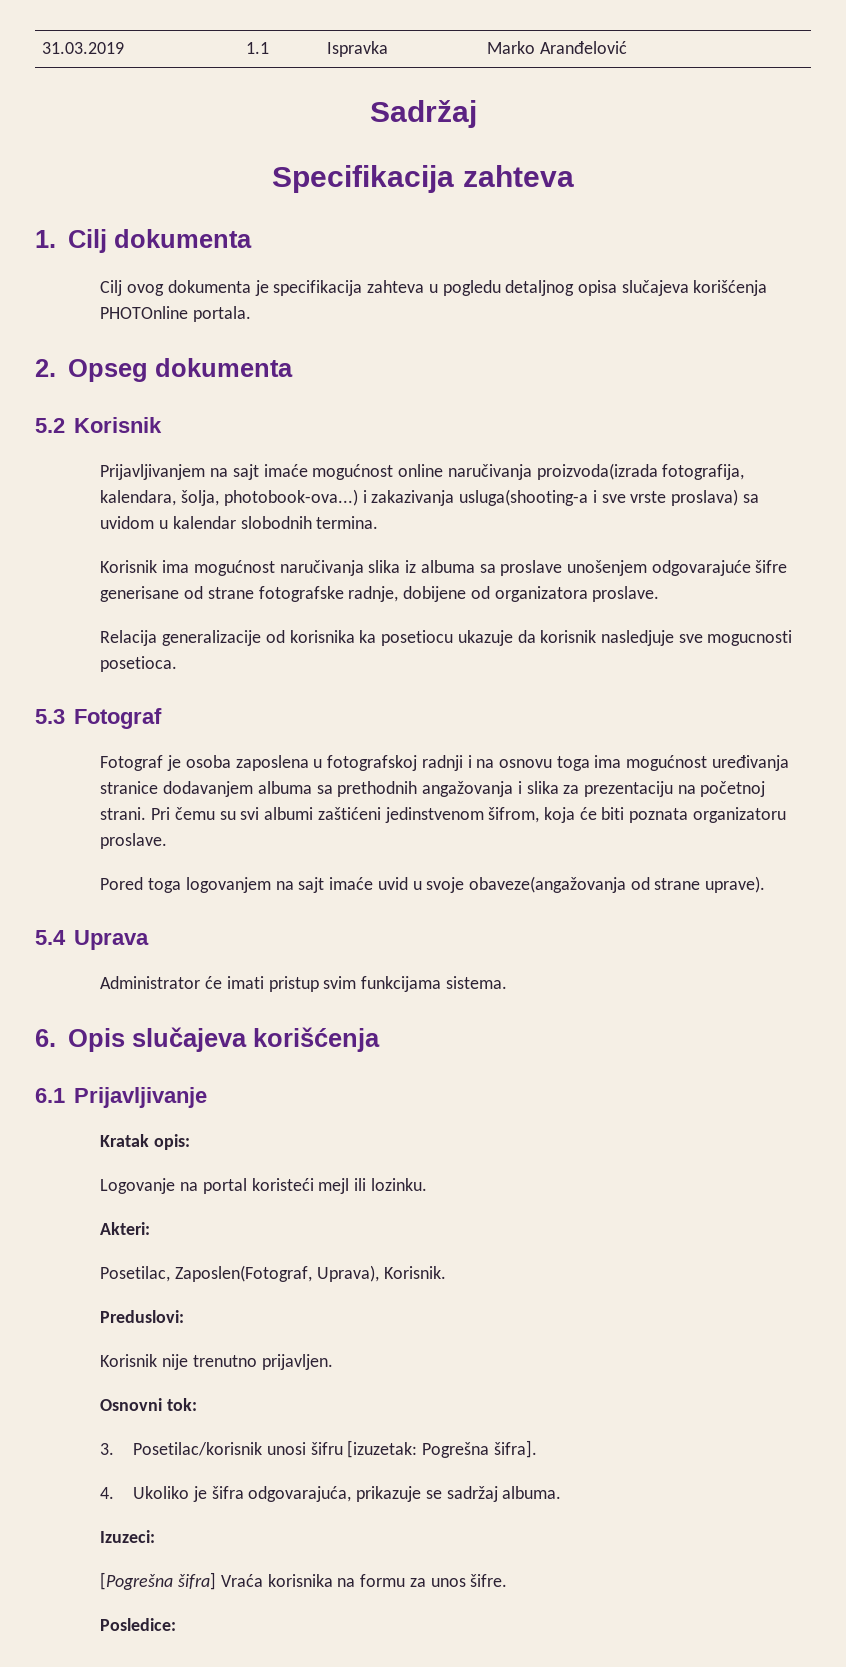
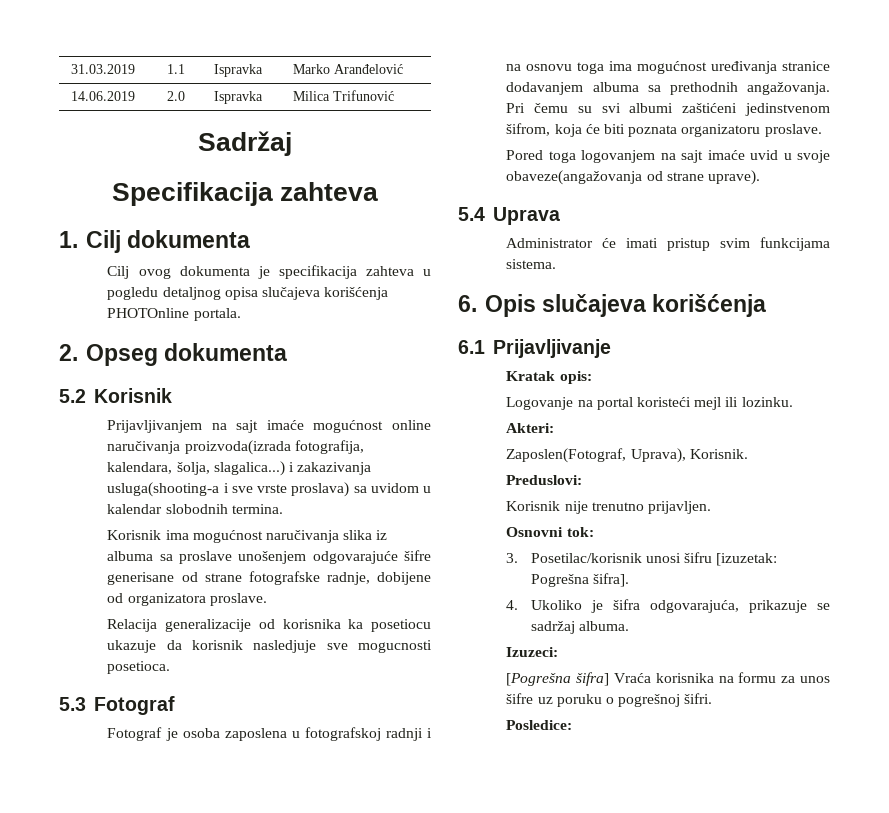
(627, 47) none -> [70,91,135,101] [166,91,185,101] [213,91,263,104] [292,90,394,101] // 14.06.2019 | 2.0 | Ispravka | Milica Trifunović
[223,489,358,506] photobook-ova...) -> [213,461,285,476] slagalica...)
[422,781,766,797] [100,807,147,820] angažovanja i slika za prezentaciju na početnoj strani. -> [747,82,830,95] angažovanja.
[100,1266,171,1282] Posetilac, -> (555, 428) none
[470,1574,508,1587] šifre. -> [506,693,713,707] šifre uz poruku o pogrešnoj šifri.

